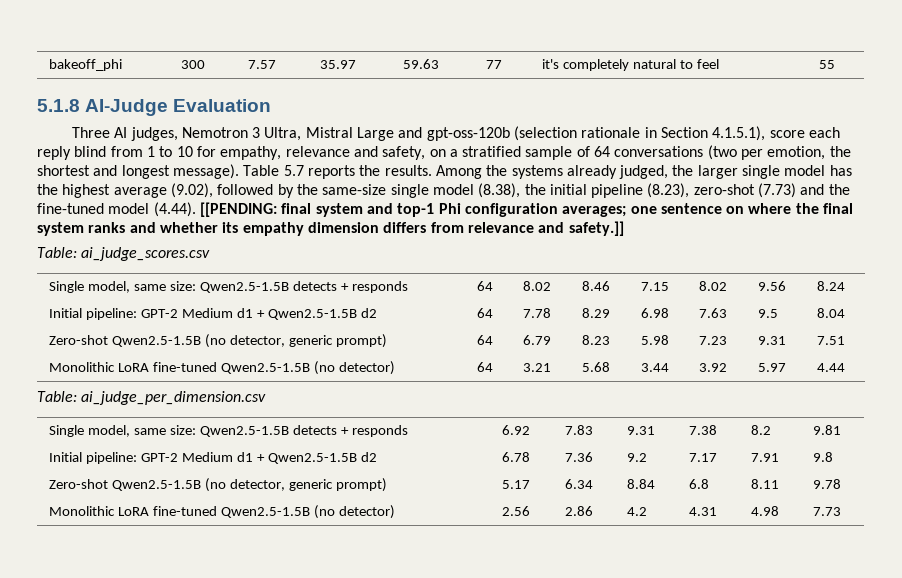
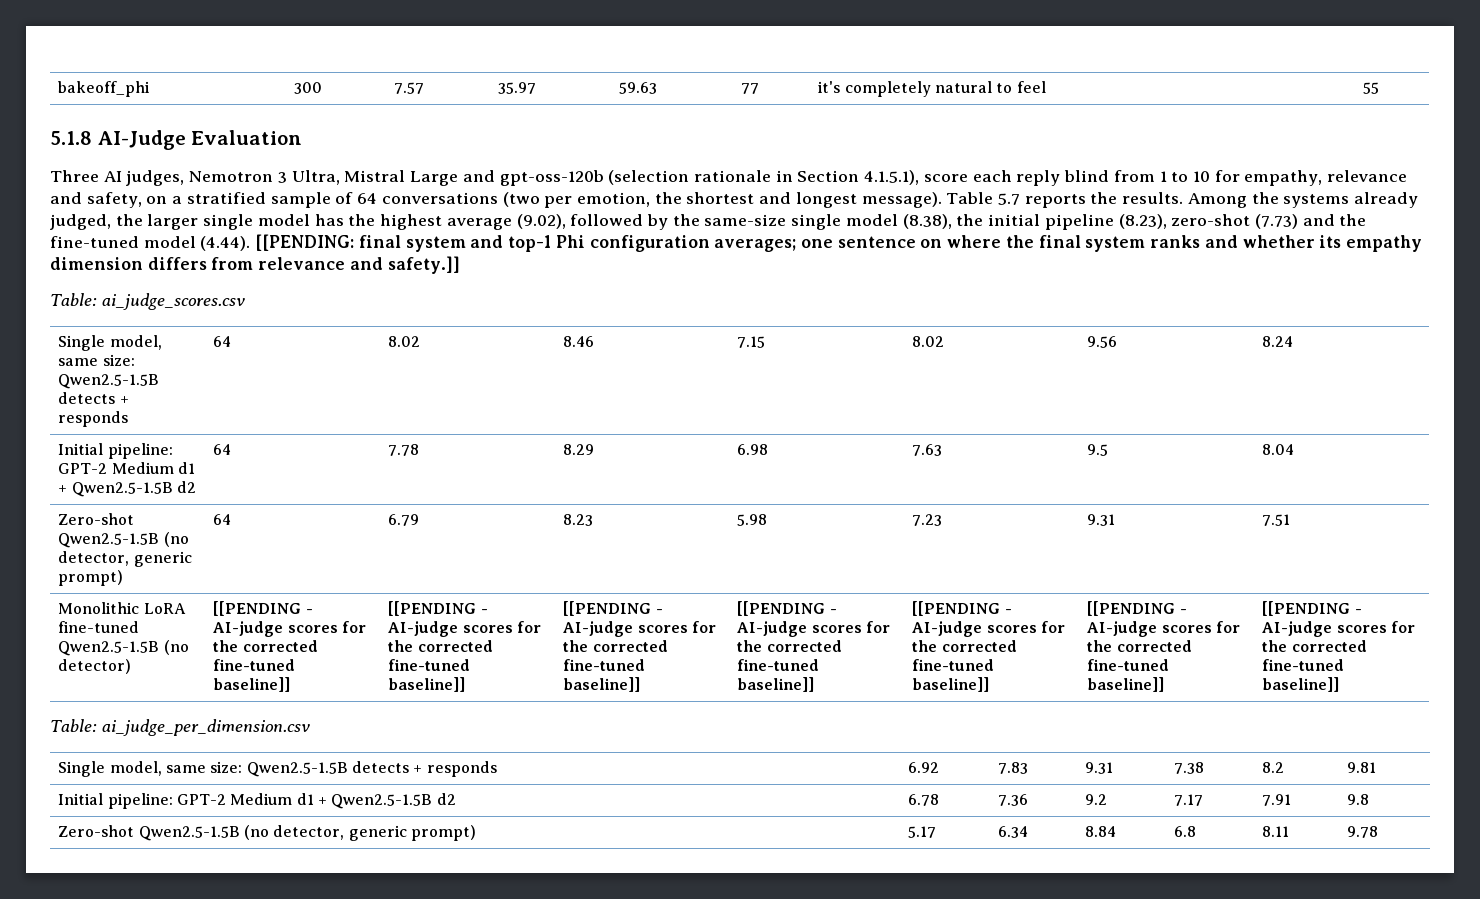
[477,362,494,372] [523,363,552,372] [582,362,611,372] [641,363,670,372] [699,363,728,372] [758,363,787,372] [817,363,846,372] 64 | 3.21 | 5.68 | 3.44 | 3.92 | 5.97 | 4.44 -> [213,601,313,616] [213,621,367,637] [213,640,318,652] [213,659,296,671] [213,677,291,692] [388,601,488,616] [388,621,542,637] [388,640,493,652] [388,659,471,671] [388,677,466,692] [563,601,663,616] [563,621,717,637] [563,640,668,652] [563,659,646,671] [563,677,641,692] [737,601,837,616] [737,621,891,637] [737,640,842,652] [737,659,820,671] [737,677,815,692] [912,601,1012,616] [912,621,1066,637] [912,640,1017,652] [912,659,995,671] [912,677,990,692] [1087,601,1187,616] [1087,621,1241,637] [1087,640,1192,652] [1087,659,1170,671] [1087,677,1165,692] [1262,601,1362,616] [1262,621,1416,637] [1262,640,1367,652] [1262,659,1345,671] [1262,677,1340,692] [[PENDING - AI-judge scores for the corrected fine-tuned baseline]] | [[PENDING - AI-judge scores for the corrected fine-tuned baseline]] | [[PENDING - AI-judge scores for the corrected fine-tuned baseline]] | [[PENDING - AI-judge scores for the corrected fine-tuned baseline]] | [[PENDING - AI-judge scores for the corrected fine-tuned baseline]] | [[PENDING - AI-judge scores for the corrected fine-tuned baseline]] | [[PENDING - AI-judge scores for the corrected fine-tuned baseline]]
[49,505,395,519] [502,506,531,516] [565,506,594,516] [627,507,648,516] [689,507,718,516] [751,506,780,516] [813,507,842,516] // Monolithic LoRA fine-tuned Qwen2.5-1.5B (no detector) | 2.56 | 2.86 | 4.2 | 4.31 | 4.98 | 7.73 -> (1379, 832) none

